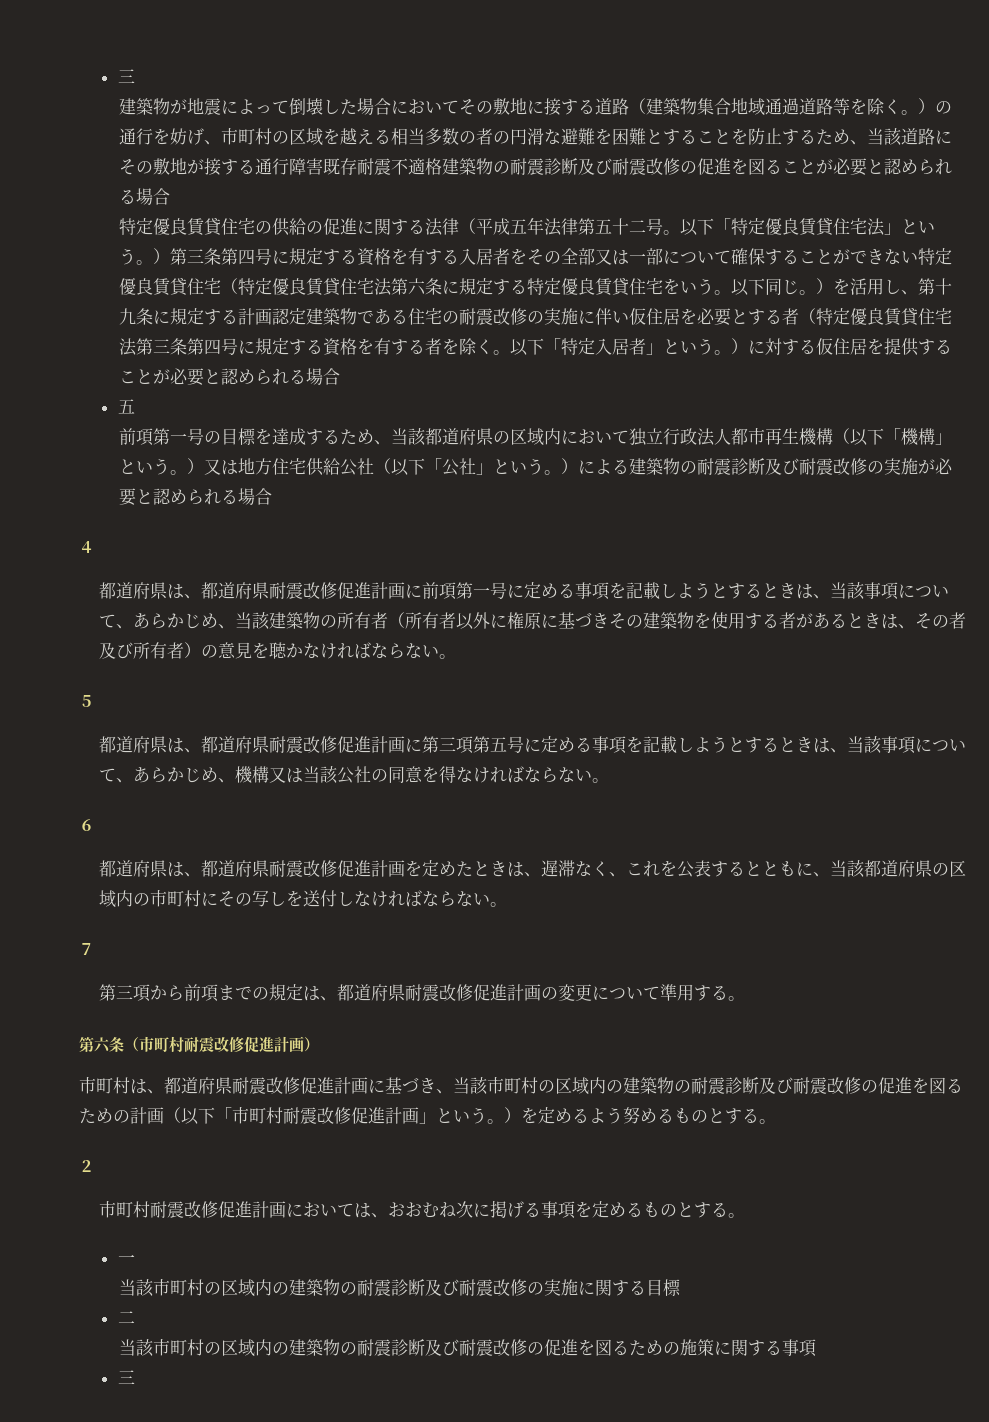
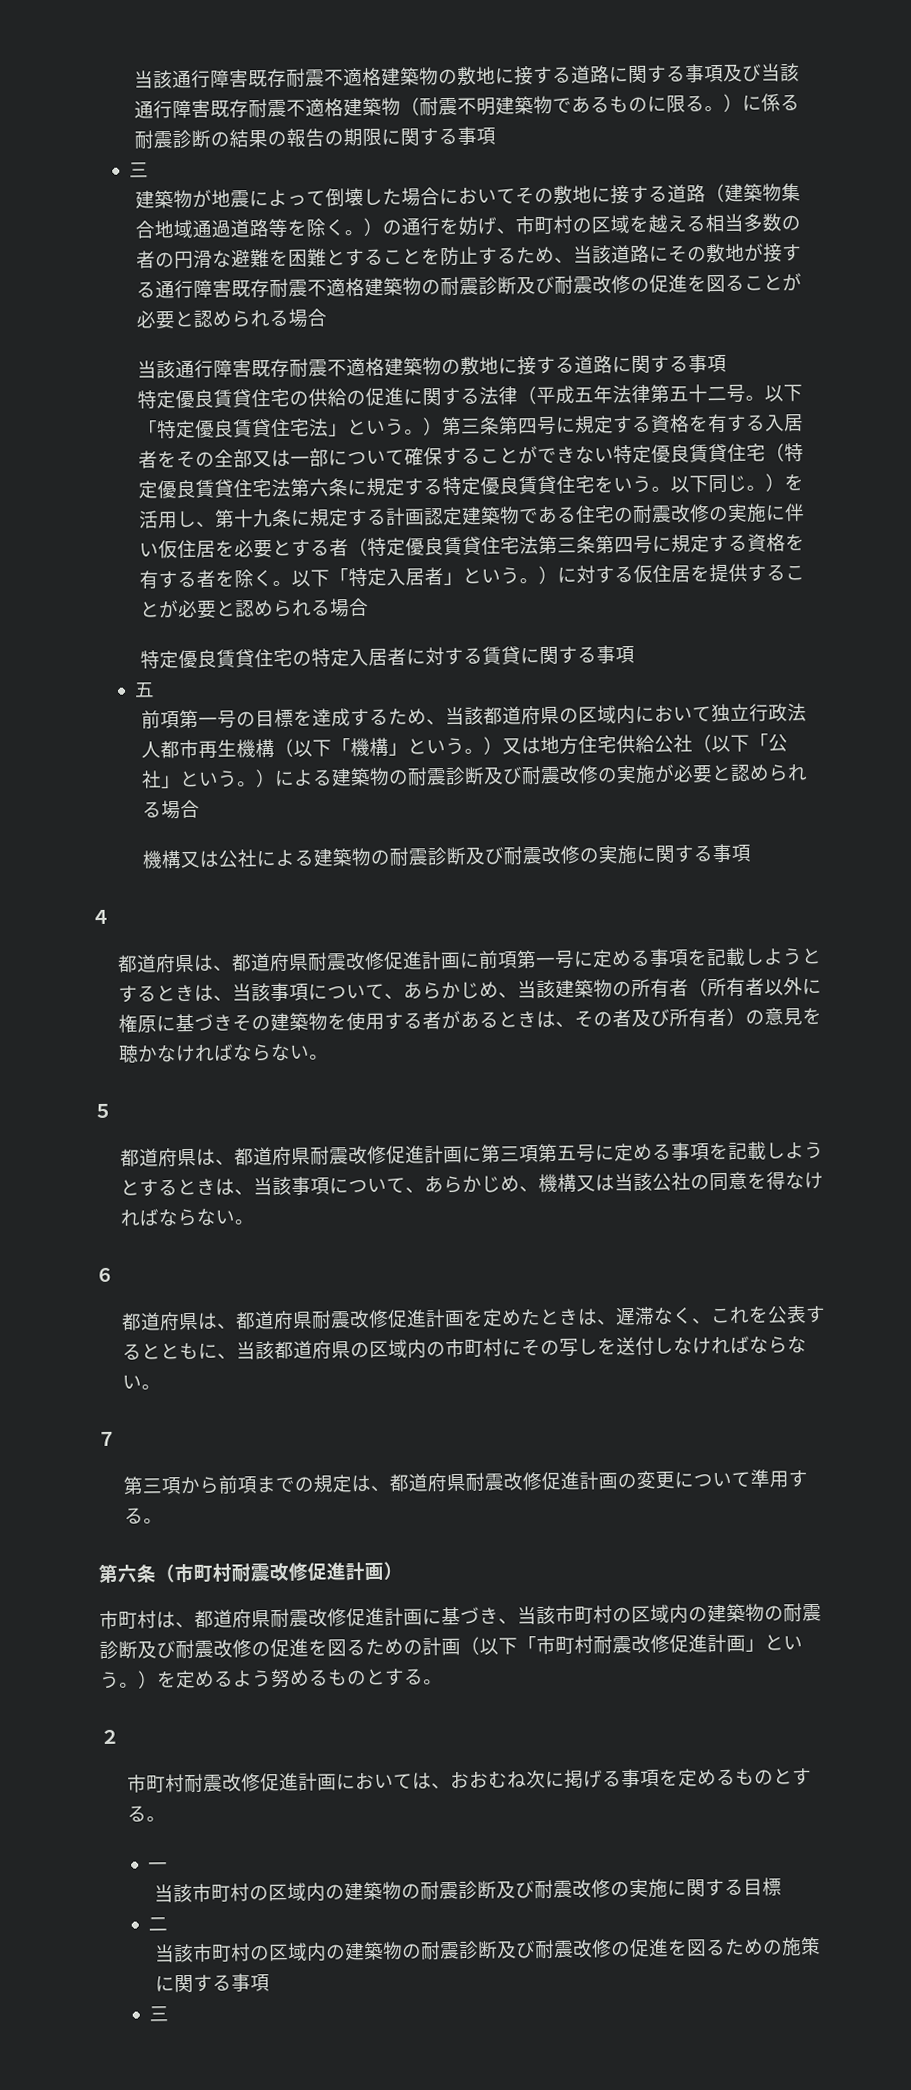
(117, 76) none -> [133,63,800,89] [133,93,800,119] [133,126,496,150] 当該通行障害既存耐震不適格建築物の敷地に接する道路に関する事項及び当該通行障害既存耐震不適格建築物（耐震不明建築物であるものに限る。）に係る耐震診断の結果の報告の期限に関する事項 //
(170, 196) none -> [136,354,727,379] // 当該通行障害既存耐震不適格建築物の敷地に接する道路に関する事項
(340, 376) none -> [139,645,635,669] // 特定優良賃貸住宅の特定入居者に対する賃貸に関する事項
(272, 496) none -> [141,843,751,869] // 機構又は公社による建築物の耐震診断及び耐震改修の実施に関する事項

